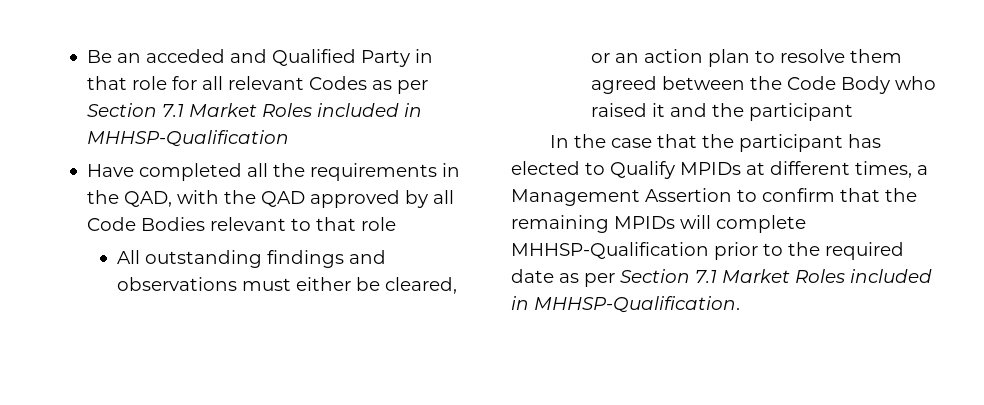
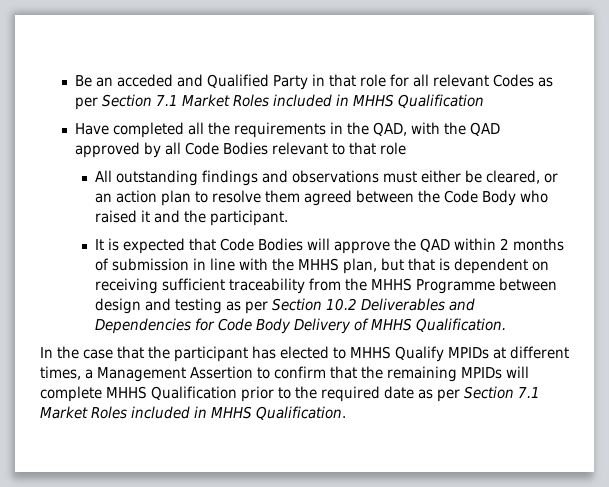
[86,130,289,147] MHHSP-Qualification -> [353,94,485,108] MHHS Qualification
[748,103,853,121] participant -> [209,210,288,226] [94,238,564,254] [94,258,549,274] [94,278,557,294] [94,298,475,314] [94,318,506,334] participant. // It is expected that Code Bodies will approve the QAD within 2 months of submission in line with the MHHS plan, but that is dependent on receiving sufficient traceability from the MHHS Programme between design and testing as per Section 10.2 Deliverables and Dependencies for Code Body Delivery of MHHS Qualification.
(605, 168) none -> [350,346,391,359] MHHS
[511,242,709,259] MHHSP-Qualification -> [106,386,237,400] MHHS Qualification
[534,296,740,313] MHHSP-Qualification. -> [211,406,346,420] MHHS Qualification.

